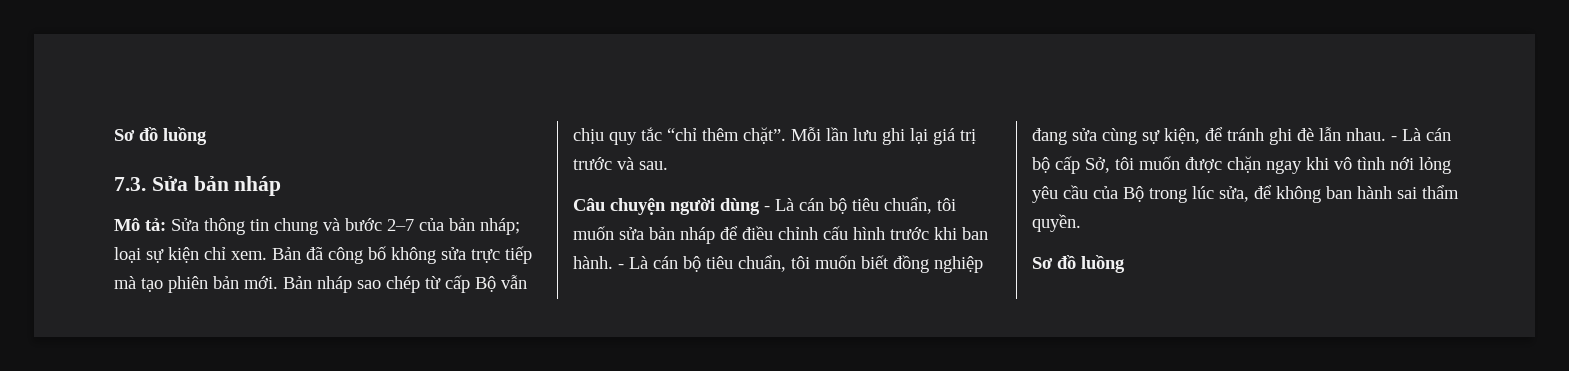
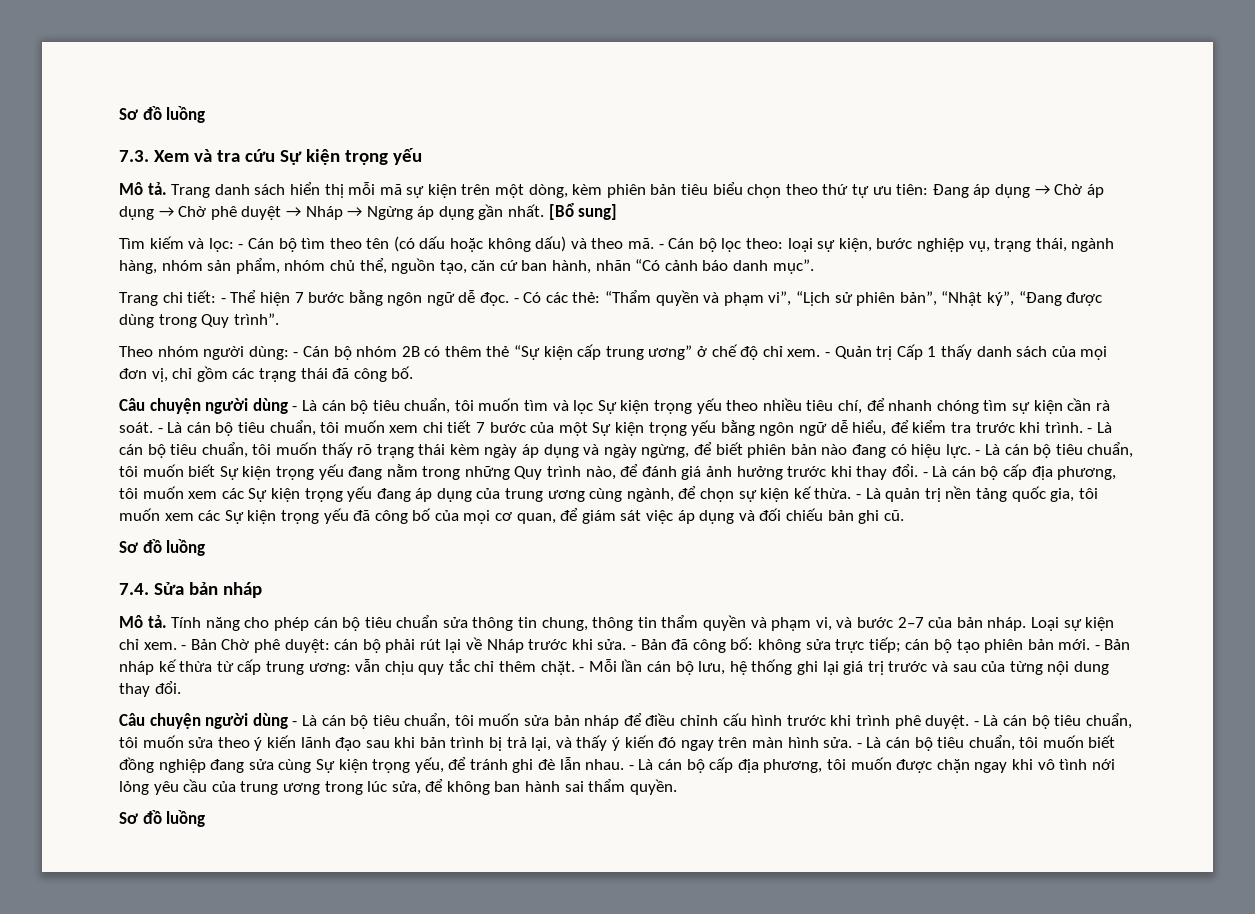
[151,176,282,196] [114,218,318,235] Sửa bản nháp // Mô tả: Sửa thông tin chung -> [153,148,422,165] [119,182,1104,198] [119,203,618,220] [119,236,1115,252] [119,258,814,274] [119,290,1103,306] [119,313,279,328] [119,344,1108,360] [119,366,414,382] [119,398,1110,414] [119,420,1112,436] [119,442,1134,458] [119,464,1117,480] [119,486,1098,502] [119,508,904,524] [119,539,206,556] [119,582,262,598] [119,615,832,631] Xem và tra cứu Sự kiện trọng yếu // Mô tả. Trang danh sách hiển thị mỗi mã sự kiện trên một dòng, kèm phiên bản tiêu biểu chọn theo thứ tự ưu tiên: Đang áp dụng → Chờ áp dụng → Chờ phê duyệt → Nháp → Ngừng áp dụng gần nhất. [Bổ sung] // Tìm kiếm và lọc: - Cán bộ tìm theo tên (có dấu hoặc không dấu) và theo mã. - Cán bộ lọc theo: loại sự kiện, bước nghiệp vụ, trạng thái, ngành hàng, nhóm sản phẩm, nhóm chủ thể, nguồn tạo, căn cứ ban hành, nhãn “Có cảnh báo danh mục”. // Trang chi tiết: - Thể hiện 7 bước bằng ngôn ngữ dễ đọc. - Có các thẻ: “Thẩm quyền và phạm vi”, “Lịch sử phiên bản”, “Nhật ký”, “Đang được dùng trong Quy trình”. // Theo nhóm người dùng: - Cán bộ nhóm 2B có thêm thẻ “Sự kiện cấp trung ương” ở chế độ chỉ xem. - Quản trị Cấp 1 thấy danh sách của mọi đơn vị, chỉ gồm các trạng thái đã công bố. // Câu chuyện người dùng - Là cán bộ tiêu chuẩn, tôi muốn tìm và lọc Sự kiện trọng yếu theo nhiều tiêu chí, để nhanh chóng tìm sự kiện cần rà soát. - Là cán bộ tiêu chuẩn, tôi muốn xem chi tiết 7 bước của một Sự kiện trọng yếu bằng ngôn ngữ dễ hiểu, để kiểm tra trước khi trình. - Là cán bộ tiêu chuẩn, tôi muốn thấy rõ trạng thái kèm ngày áp dụng và ngày ngừng, để biết phiên bản nào đang có hiệu lực. - Là cán bộ tiêu chuẩn, tôi muốn biết Sự kiện trọng yếu đang nằm trong những Quy trình nào, để đánh giá ảnh hưởng trước khi thay đổi. - Là cán bộ cấp địa phương, tôi muốn xem các Sự kiện trọng yếu đang áp dụng của trung ương cùng ngành, để chọn sự kiện kế thừa. - Là quản trị nền tảng quốc gia, tôi muốn xem các Sự kiện trọng yếu đã công bố của mọi cơ quan, để giám sát việc áp dụng và đối chiếu bản ghi cũ. // Sơ đồ luồng // 7.4. Sửa bản nháp // Mô tả. Tính năng cho phép cán bộ tiêu chuẩn sửa thông tin chung, thông tin thẩm quyền và phạm vi,
[480,218,520,235] [114,247,141,263] nháp; loại -> [987,617,1059,631] nháp. Loại
(267, 255) none -> [181,637,637,653] - Bản Chờ phê duyệt: cán bộ phải rút lại về Nháp trước khi sửa. -
[368,246,386,260] bố -> [730,637,754,650] bố:
[505,246,532,264] [114,276,136,289] tiếp mà -> [868,637,952,653] tiếp; cán bộ
(278, 282) none -> [1094,645,1100,650] -
[357,275,527,293] [573,127,877,145] sao chép từ cấp Bộ vẫn chịu quy tắc “chỉ thêm chặt”. Mỗi lần lưu -> [158,659,793,675] kế thừa từ cấp trung ương: vẫn chịu quy tắc chỉ thêm chặt. - Mỗi lần cán bộ lưu, hệ thống
[639,161,668,170] sau. -> [952,661,1109,675] [119,681,181,697] sau của từng nội dung thay đổi.
[962,227,988,240] [573,256,613,269] ban hành. -> [855,713,1132,729] [119,735,853,751] trình phê duyệt. - Là cán bộ tiêu chuẩn, tôi muốn sửa theo ý kiến lãnh đạo sau khi bản trình bị trả lại, và thấy ý kiến đó ngay trên màn hình sửa.
[1142,128,1200,144] sự kiện, -> [315,757,444,773] Sự kiện trọng yếu,
[1085,157,1110,173] Sở, -> [737,759,823,773] địa phương,
[1123,186,1144,202] Bộ -> [240,781,320,795] trung ương

